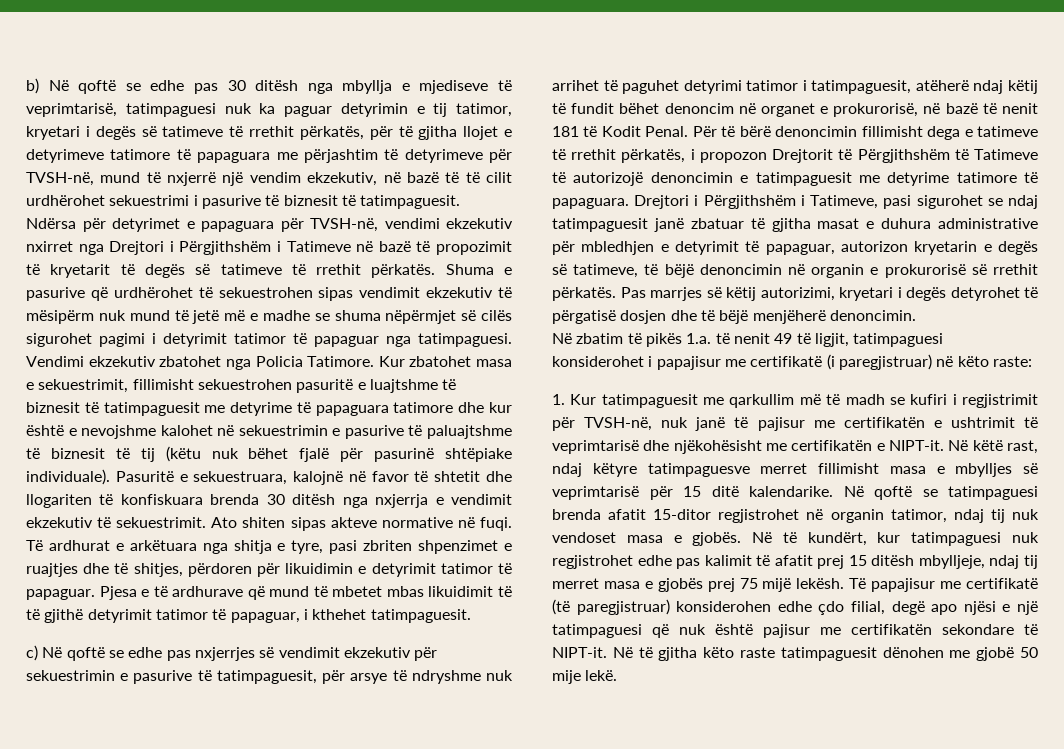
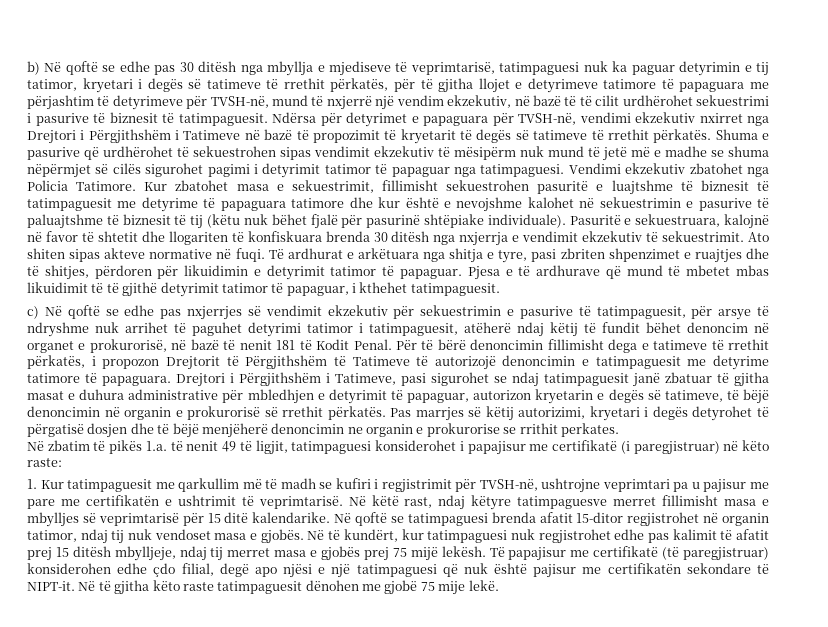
[829,310,916,321] denoncimin. -> [271,423,619,437] denoncimin ne organin e prokurorise se rrithit perkates.
[661,417,1038,431] [552,440,944,454] nuk janë të pajisur me certifikatën e ushtrimit të veprimtarisë dhe njëkohësisht me certifikatën e NIPT-it. -> [541,478,769,493] [27,495,343,509] ushtrojne veprimtari pa u pajisur me pare me certifikatën e ushtrimit të veprimtarisë.
[1020,647,1038,658] 50 -> [420,582,435,591] 75

